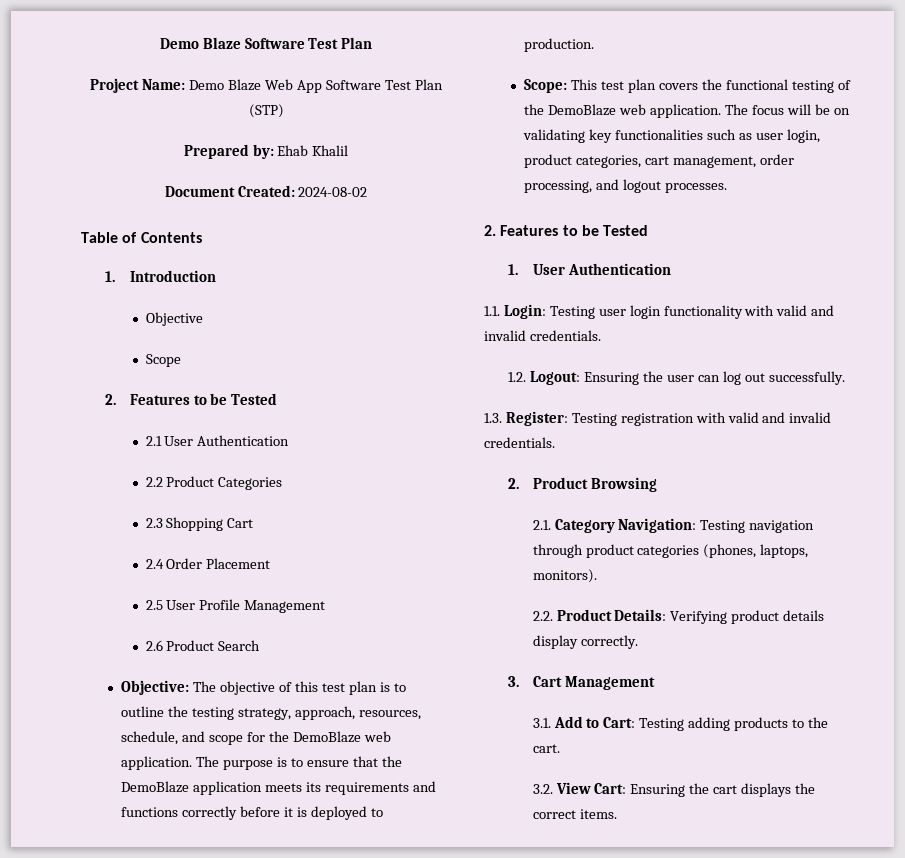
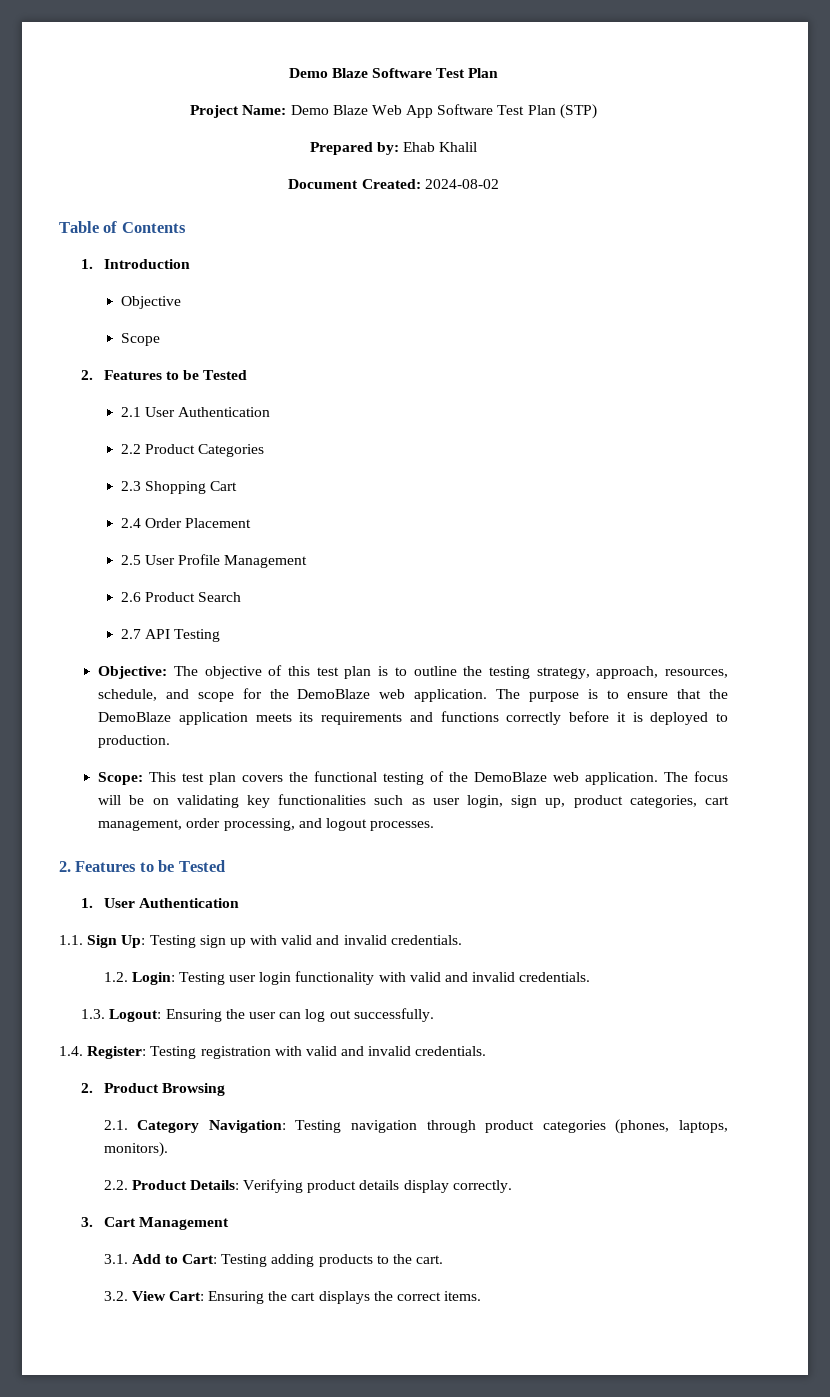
(261, 645) none -> [120,629,220,642] // 2.7 API Testing
(820, 136) none -> [511,795,566,808] sign up,
(500, 311) none -> [87,935,462,948] [103,972,128,982] Sign Up: Testing sign up with valid and invalid credentials. // 1.2.
[508,372,527,382] 1.2. -> [81,1009,106,1019] 1.3.
[484,413,502,423] 1.3. -> [59,1046,83,1056] 1.4.

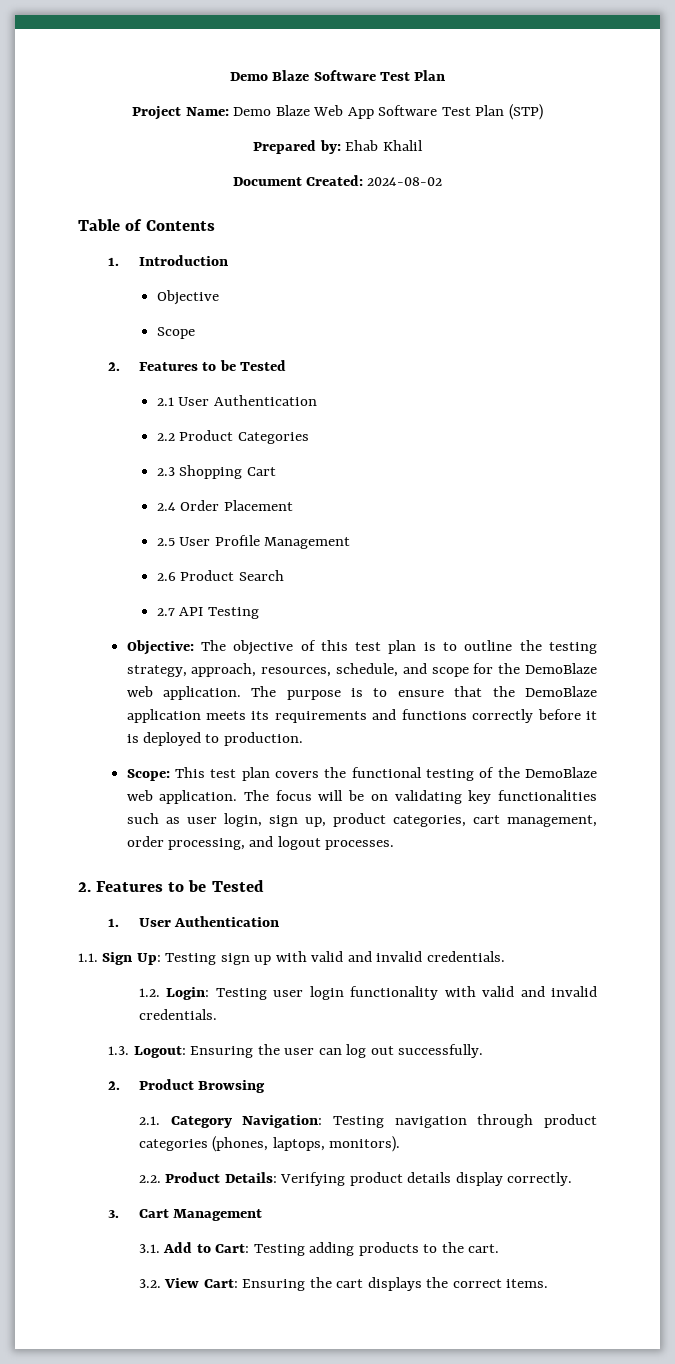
[59,1046,487,1059] // 1.4. Register: Testing registration with valid and invalid credentials. -> (484, 1051) none

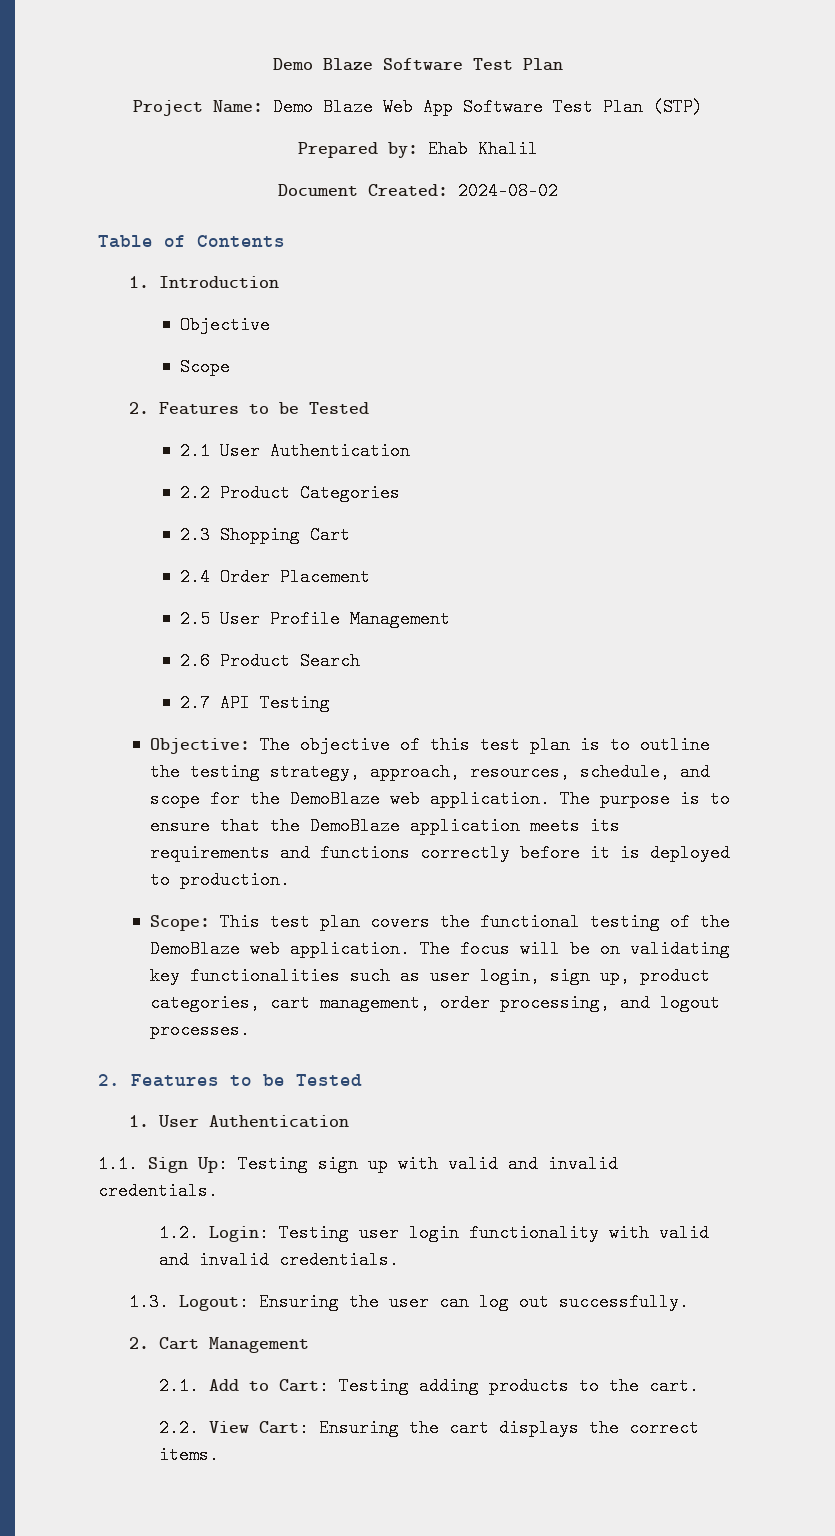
[138,1079,266,1093] [138,1114,597,1128] [138,1136,401,1152] [138,1172,573,1186] [108,1210,120,1218] Product Browsing // 2.1. Category Navigation: Testing navigation through product categories (phones, laptops, monitors). // 2.2. Product Details: Verifying product details display correctly. // 3. -> (149, 1343) none
[138,1244,160,1253] 3.1. -> [159,1377,200,1395] 2.1.
[138,1279,161,1288] 3.2. -> [159,1419,200,1437] 2.2.

